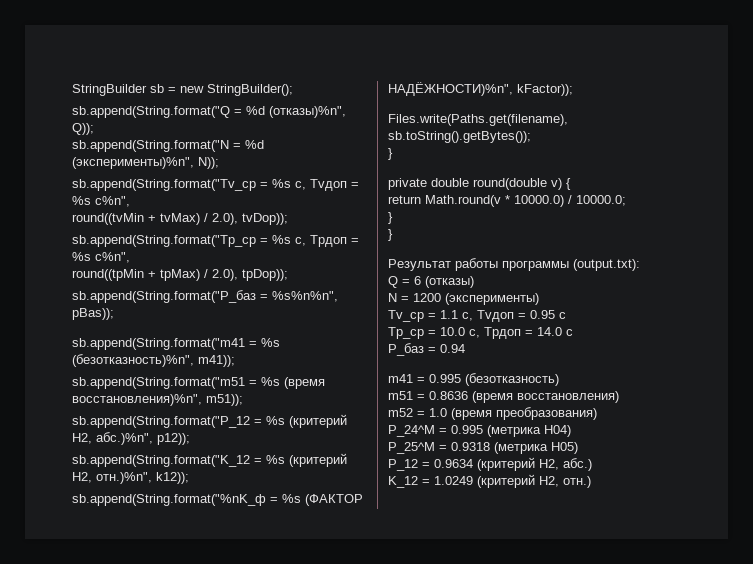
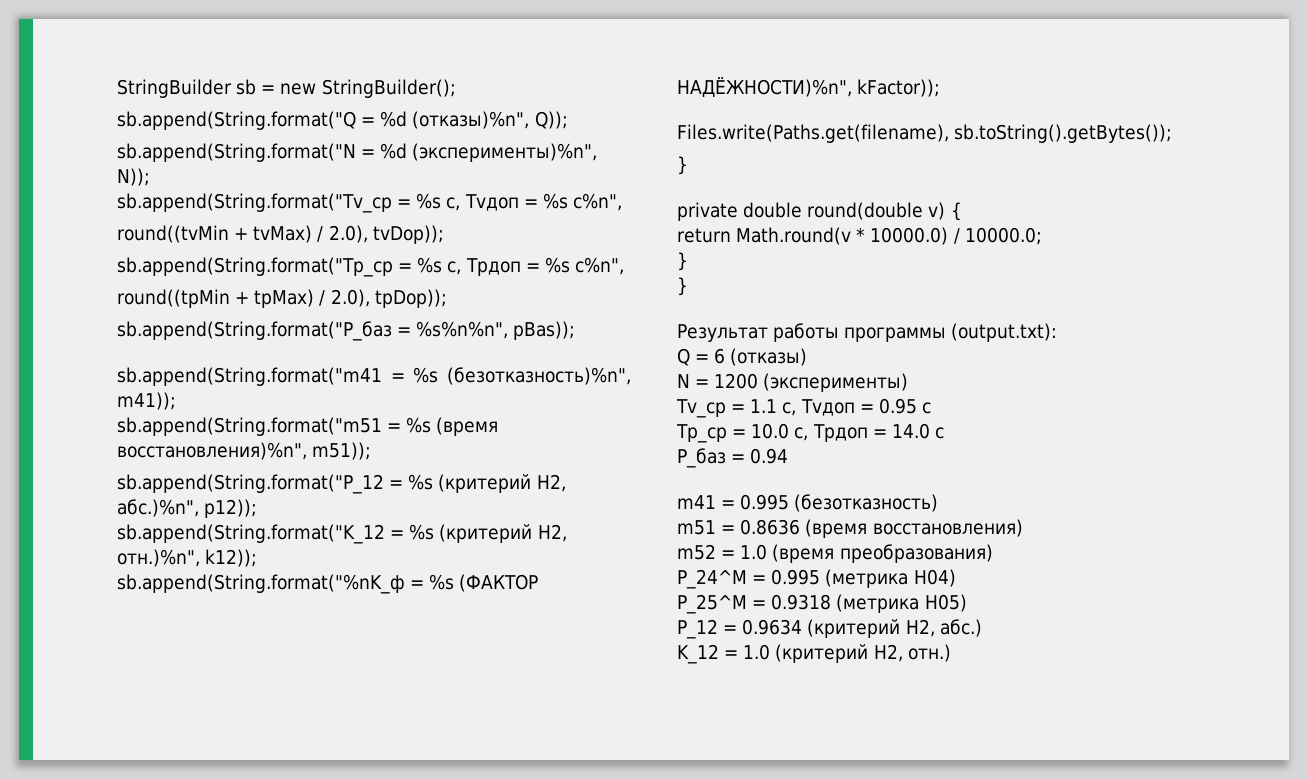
[434,476,473,485] 1.0249 -> [743,644,771,660] 1.0

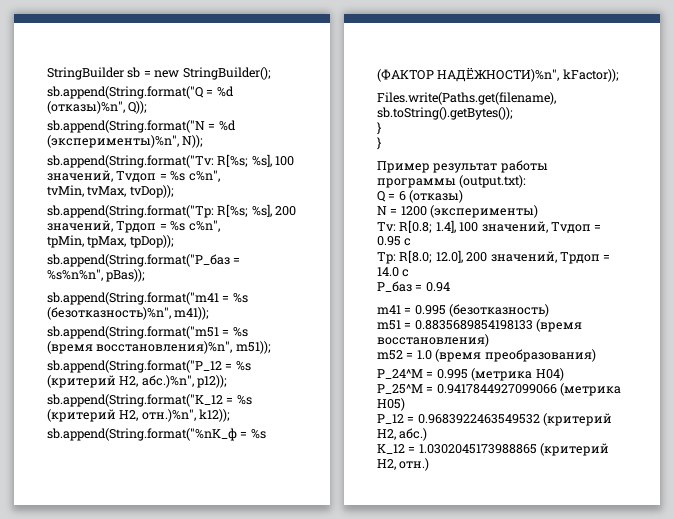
[117,193,461,213] sb.append(String.format("Tv_ср = %s с, -> [47,154,295,168] [47,170,113,182] sb.append(String.format("Tv: R[%s; %s], 100 значений,
[117,225,444,244] [117,257,462,277] round((tvMin + tvMax) / 2.0), tvDop)); // sb.append(String.format("Tp_ср = %s с, -> [47,185,174,198] [47,204,297,218] [47,220,113,232] tvMin, tvMax, tvDop)); // sb.append(String.format("Tp: R[%s; %s], 200 значений,
[117,289,370,308] round((tpMin + tpMax) / 2.0), -> [47,235,127,248] tpMin, tpMax,
[677,202,962,221] [677,227,1042,245] [677,252,688,271] [677,277,688,296] [677,324,768,342] // private double round(double v) { // return Math.round(v * 10000.0) / 10000.0; // } // } // Результат -> [377,137,381,150] [377,161,498,173] // } // Пример результат
[676,399,797,418] Tv_ср = 1.1 с, -> [377,220,548,233] Tv: R[0.8; 1.4], 100 значений,
[676,423,809,443] Tp_ср = 10.0 с, -> [377,250,557,264] Tp: R[8.0; 12.0], 200 значений,
[740,519,801,535] 0.8636 -> [414,320,533,330] 0.8835689854198133
[771,594,832,610] 0.9318 -> [436,384,557,394] 0.9417844927099066
[742,619,803,635] 0.9634 -> [417,414,540,424] 0.9683922463549532
[743,644,771,660] 1.0 -> [418,444,537,454] 1.0302045173988865

